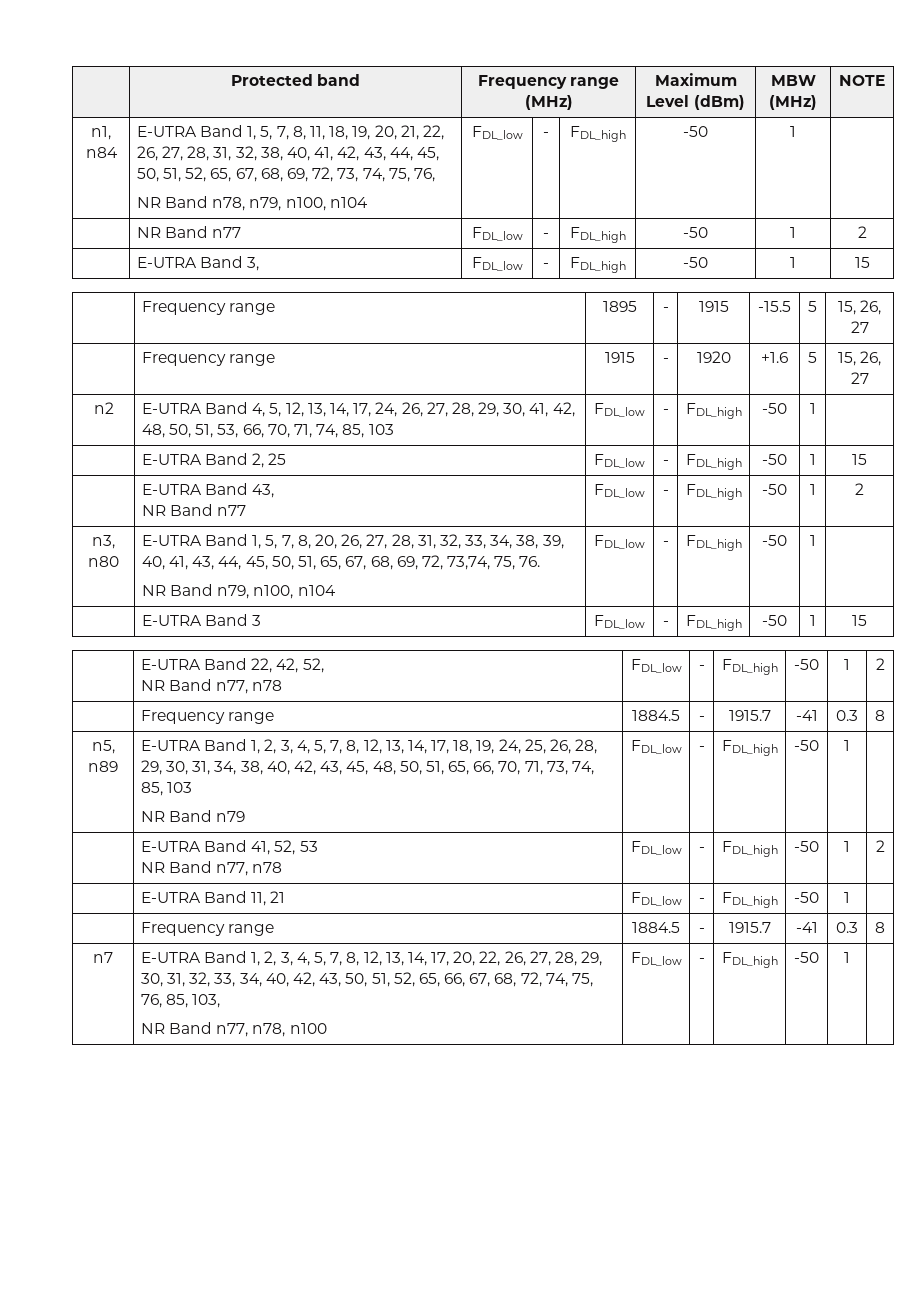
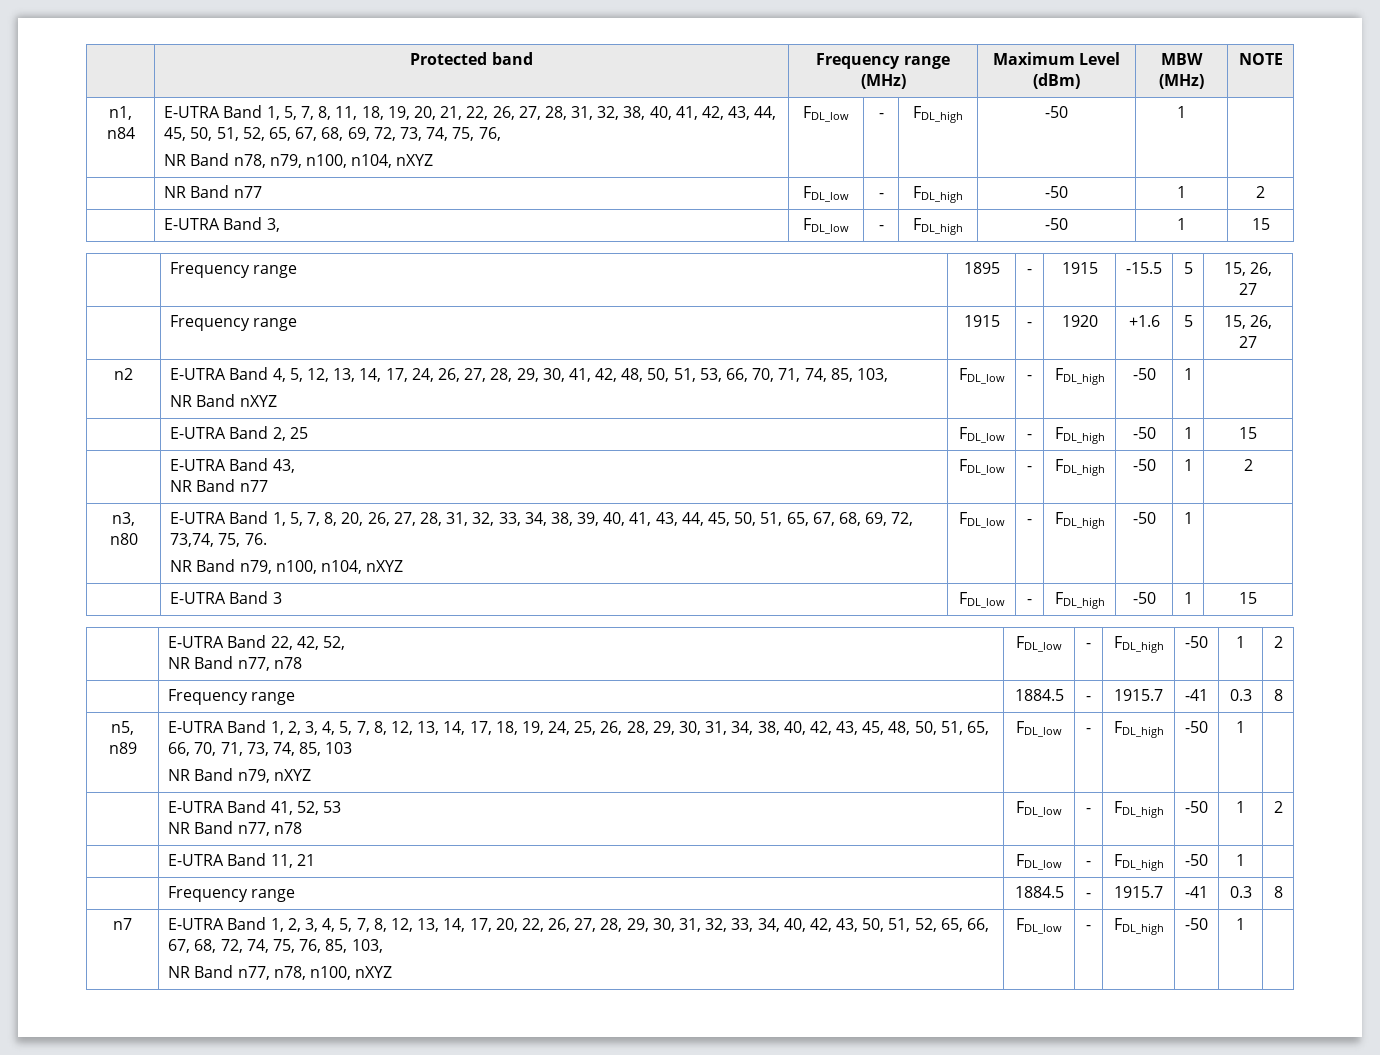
[329,197,368,208] n104 -> [351,154,434,168] n104, nXYZ
[368,424,394,435] 103 -> [856,368,888,382] [170,394,277,407] 103, // NR Band nXYZ
[297,585,336,596] n104 -> [321,560,404,574] n104, nXYZ
[216,811,246,822] n79 -> [237,769,311,783] n79, nXYZ
[289,1023,327,1034] n100 -> [310,966,393,980] n100, nXYZ

